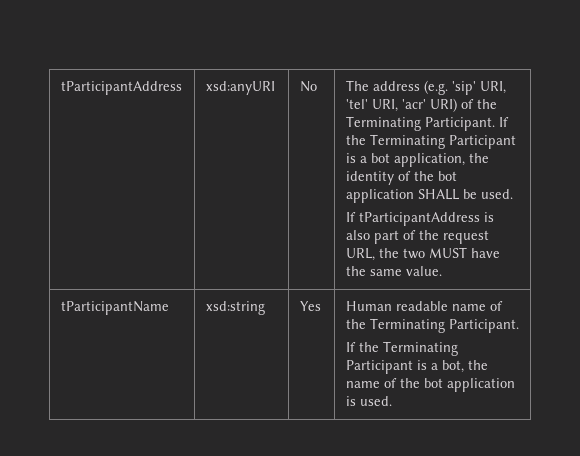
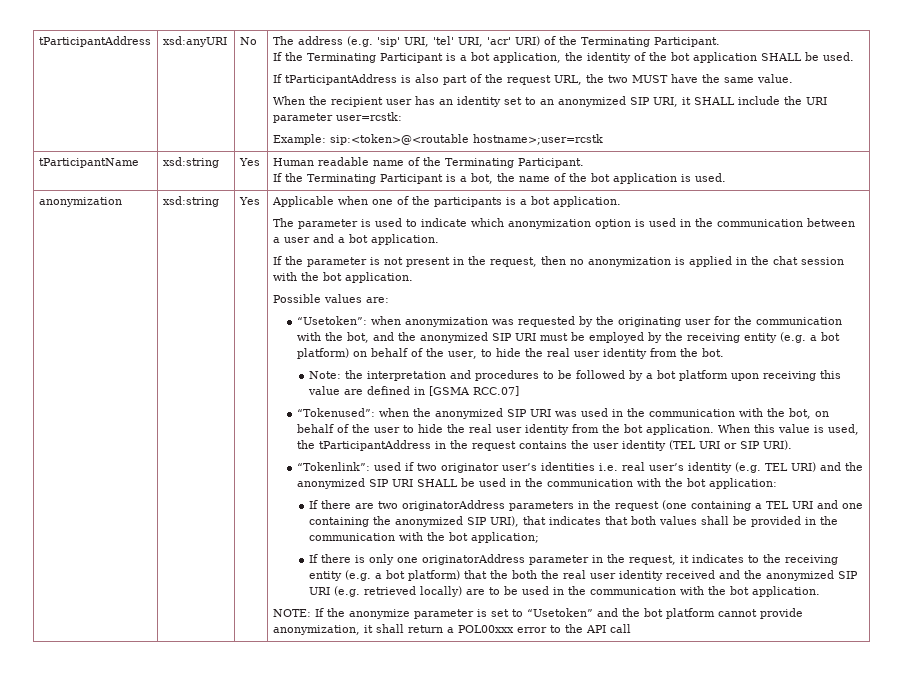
(495, 124) none -> (720, 42) //
(442, 271) none -> [272,96,827,107] [272,112,402,123] [272,134,603,145] // When the recipient user has an identity set to an anonymized SIP URI, it SHALL include the URI parameter user=rcstk: // Example: sip:<token>@<routable hostname>;user=rcstk
(392, 401) none -> [38,197,122,207] [162,196,219,207] [238,197,260,205] [271,196,621,207] [272,218,855,229] [272,234,439,245] [272,256,844,267] [272,272,413,283] [272,294,389,303] [297,316,843,327] [297,332,841,343] [297,348,725,359] [309,370,842,381] [308,386,520,396] [297,408,830,419] [297,424,860,435] [297,440,793,451] [297,462,864,473] [297,478,778,489] [309,500,864,511] [309,516,839,527] [309,532,540,543] [309,554,839,565] [309,570,859,581] [309,586,821,597] [272,608,803,619] [272,624,631,635] // anonymization | xsd:string | Yes | Applicable when one of the participants is a bot application. // The parameter is used to indicate which anonymization option is used in the communication between a user and a bot application. // If the parameter is not present in the request, then no anonymization is applied in the chat session with the bot application. // Possible values are: // “Usetoken”: when anonymization was requested by the originating user for the communication with the bot, and the anonymized SIP URI must be employed by the receiving entity (e.g. a bot platform) on behalf of the user, to hide the real user identity from the bot. // Note: the interpretation and procedures to be followed by a bot platform upon receiving this value are defined in [GSMA RCC.07] // “Tokenused”: when the anonymized SIP URI was used in the communication with the bot, on behalf of the user to hide the real user identity from the bot application. When this value is used, the tParticipantAddress in the request contains the user identity (TEL URI or SIP URI). // “Tokenlink”: used if two originator user’s identities i.e. real user’s identity (e.g. TEL URI) and the anonymized SIP URI SHALL be used in the communication with the bot application: // If there are two originatorAddress parameters in the request (one containing a TEL URI and one containing the anonymized SIP URI), that indicates that both values shall be provided in the communication with the bot application; // If there is only one originatorAddress parameter in the request, it indicates to the receiving entity (e.g. a bot platform) that the both the real user identity received and the anonymized SIP URI (e.g. retrieved locally) are to be used in the communication with the bot application. // NOTE: If the anonymize parameter is set to “Usetoken” and the bot platform cannot provide anonymization, it shall return a POL00xxx error to the API call

